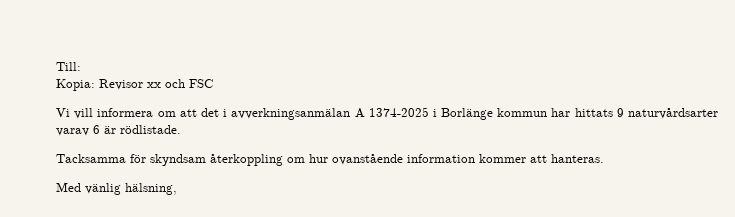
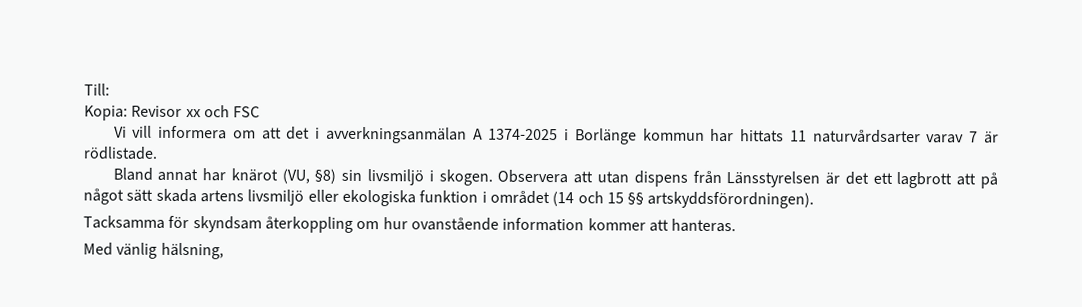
[616,108,624,117] 9 -> [789,130,807,142] 11
[93,125,100,134] 6 -> [969,131,979,143] 7
(181, 129) none -> [112,167,999,189] [83,188,815,209] // Bland annat har knärot (VU, §8) sin livsmiljö i skogen. Observera att utan dispens från Länsstyrelsen är det ett lagbrott att på något sätt skada artens livsmiljö eller ekologiska funktion i området (14 och 15 §§ artskyddsförordningen).

